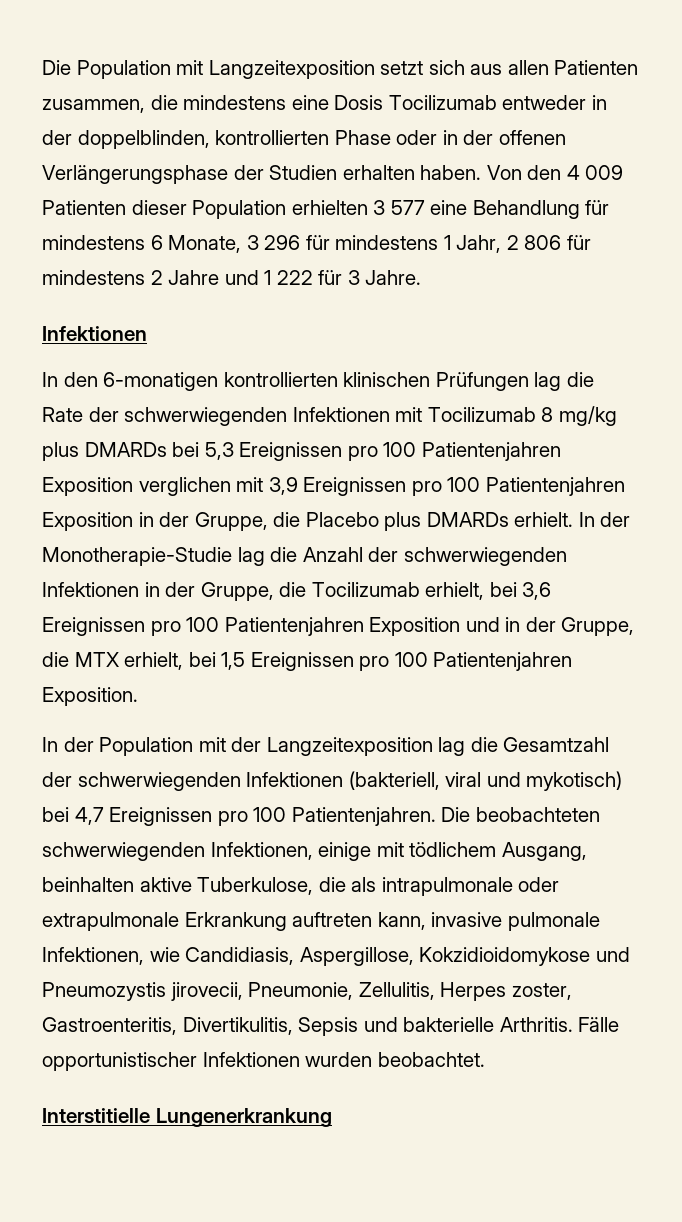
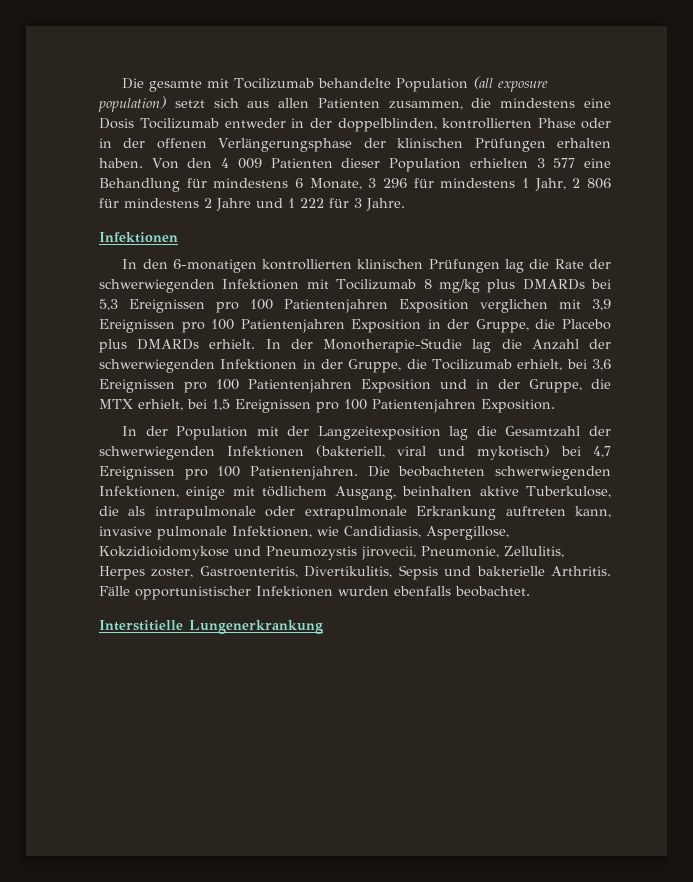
[42,60,375,79] Die Population mit Langzeitexposition -> [122,76,549,92] [98,96,166,112] Die gesamte mit Tocilizumab behandelte Population (all exposure population)
[269,165,338,180] Studien -> [397,138,546,152] klinischen Prüfungen
(373, 1059) none -> [394,586,451,596] ebenfalls

